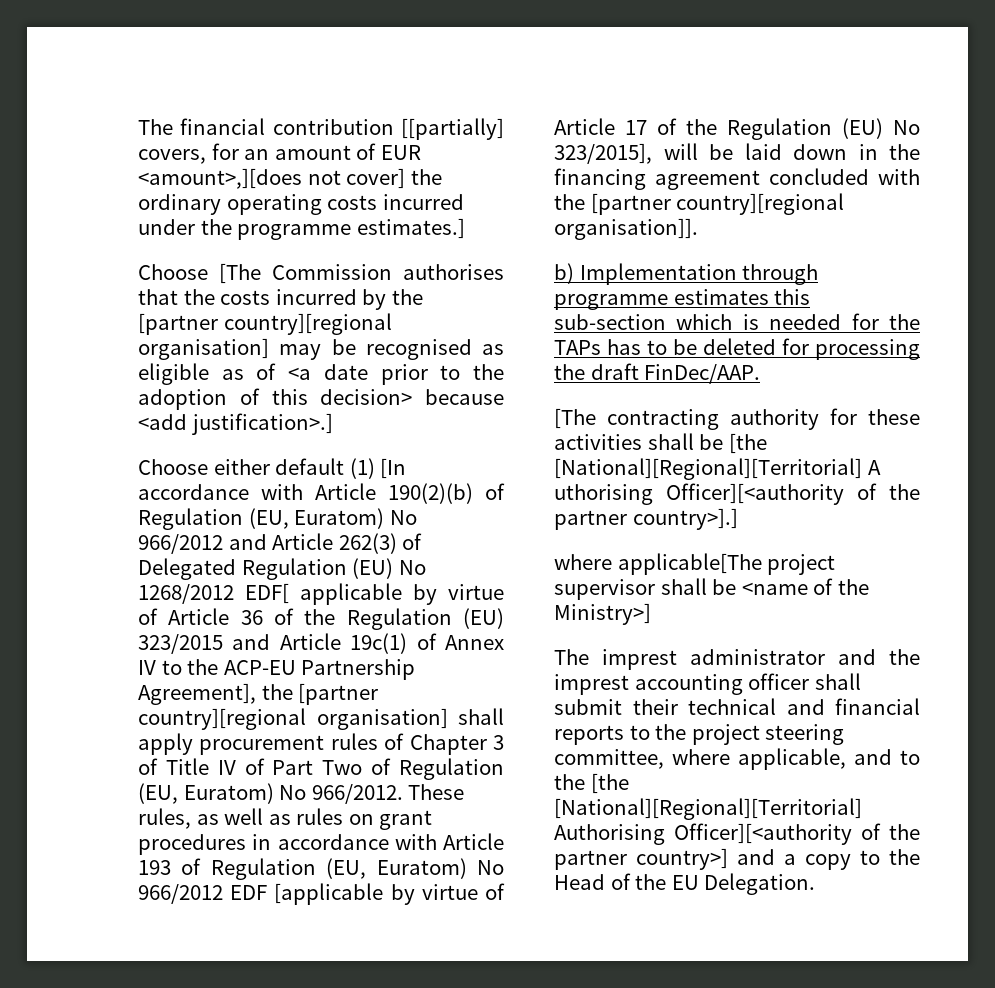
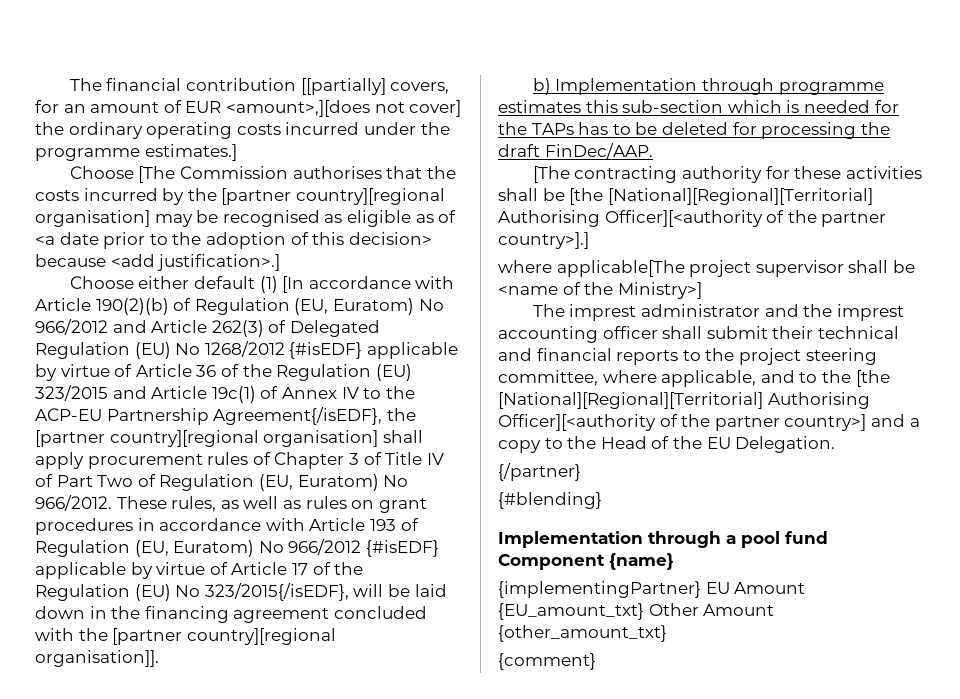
[245,583,289,604] EDF[ -> [289,342,363,359] {#isEDF}
[138,683,256,705] Agreement], -> [213,407,383,425] Agreement{/isEDF},
[230,883,384,905] EDF [applicable -> [365,540,439,557] [35,562,126,579] {#isEDF} applicable
[554,143,652,164] 323/2015], -> [204,583,349,601] 323/2015{/isEDF},
[867,460,881,475] [554,484,653,505] A uthorising -> [498,210,600,227] Authorising
(816, 884) none -> [498,463,581,481] [498,492,602,509] [498,531,828,548] [498,553,674,570] [498,581,806,598] [498,603,775,620] [498,625,667,642] [498,653,596,670] // {/partner} // {#blending} // Implementation through a pool fund Component {name} // {implementingPartner} EU Amount {EU_amount_txt} Other Amount {other_amount_txt} // {comment}

